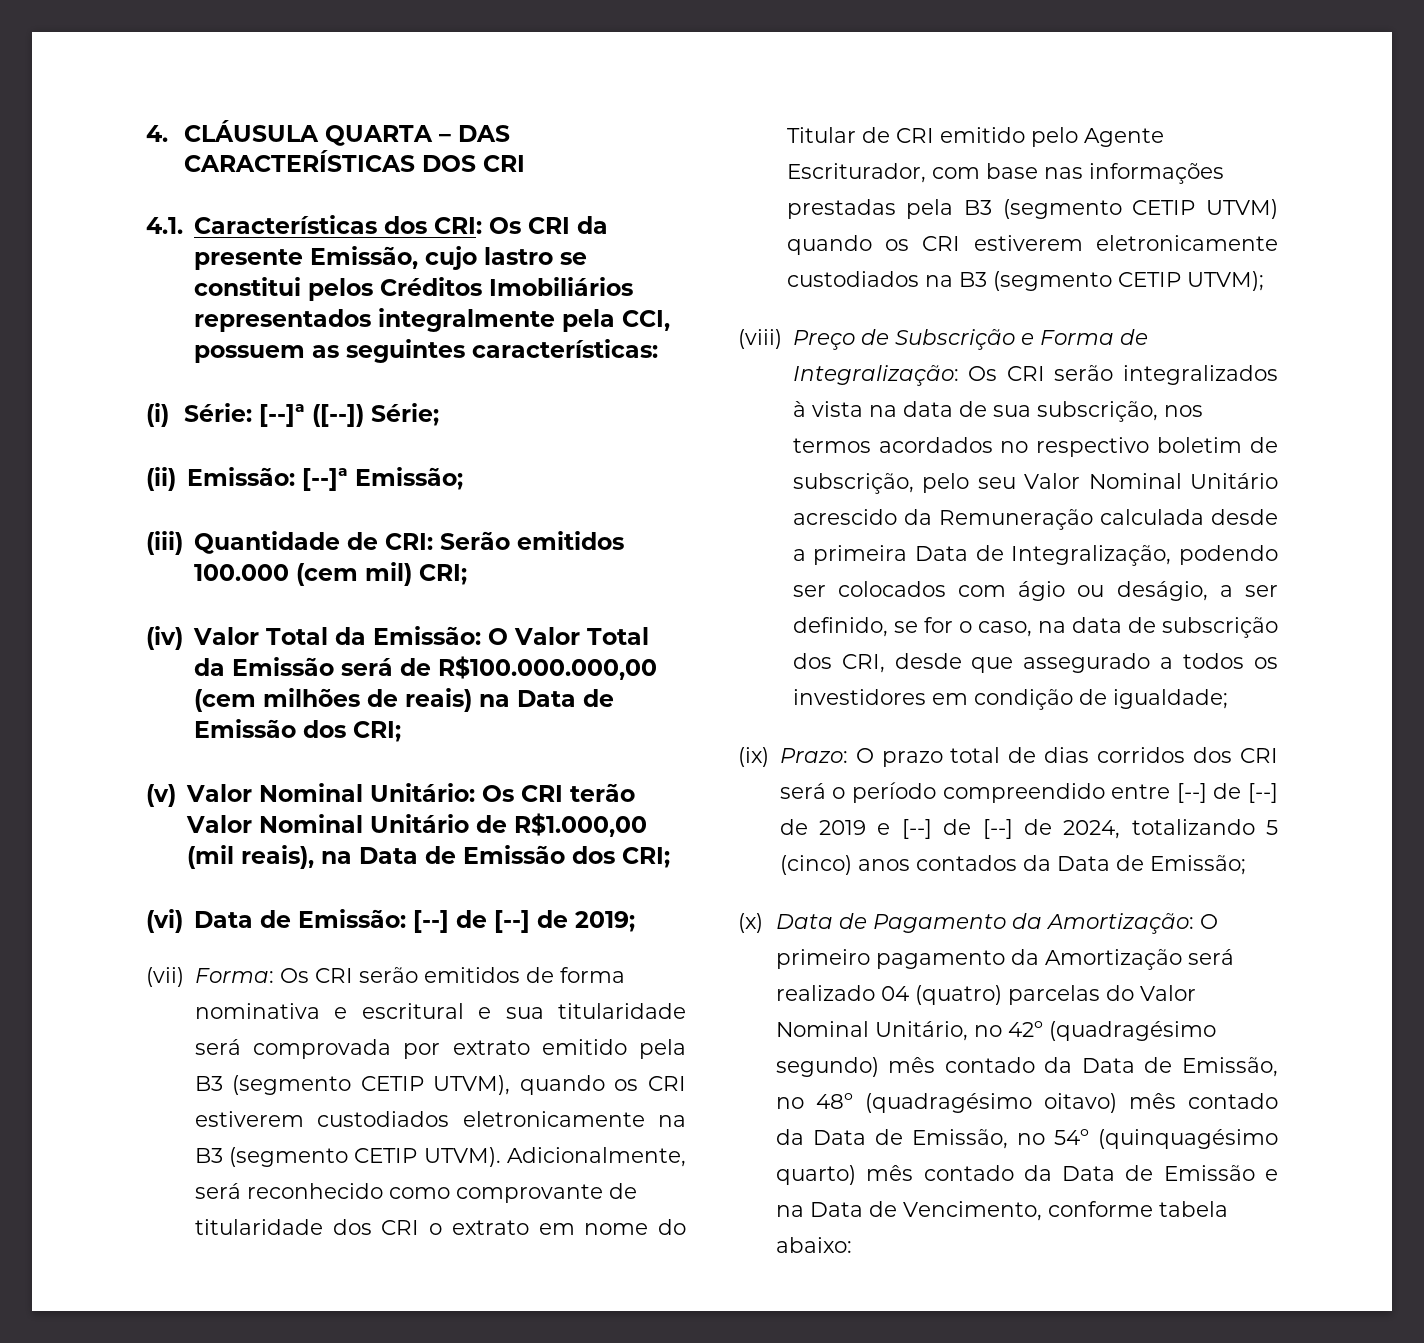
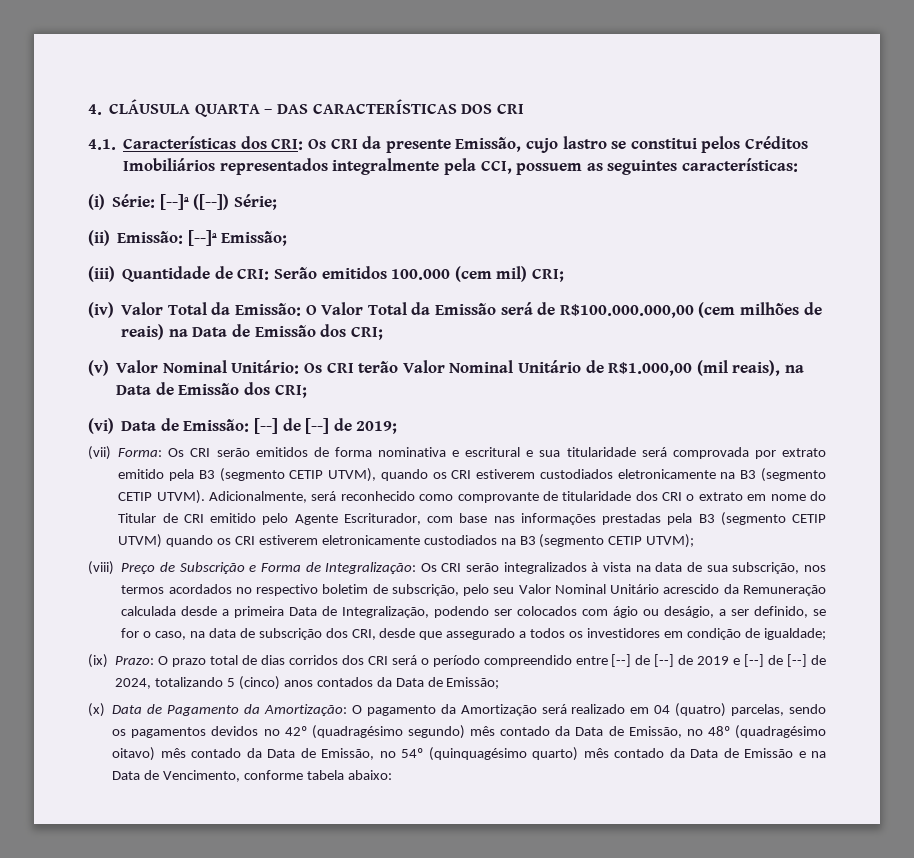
[775,949,870,969] primeiro -> (362, 709) none
(875, 993) none -> [630,707,650,714] em
[1007,985,1196,1005] [775,1021,968,1041] parcelas do Valor Nominal Unitário, -> [731,704,826,716] [112,726,259,738] parcelas, sendo os pagamentos devidos

